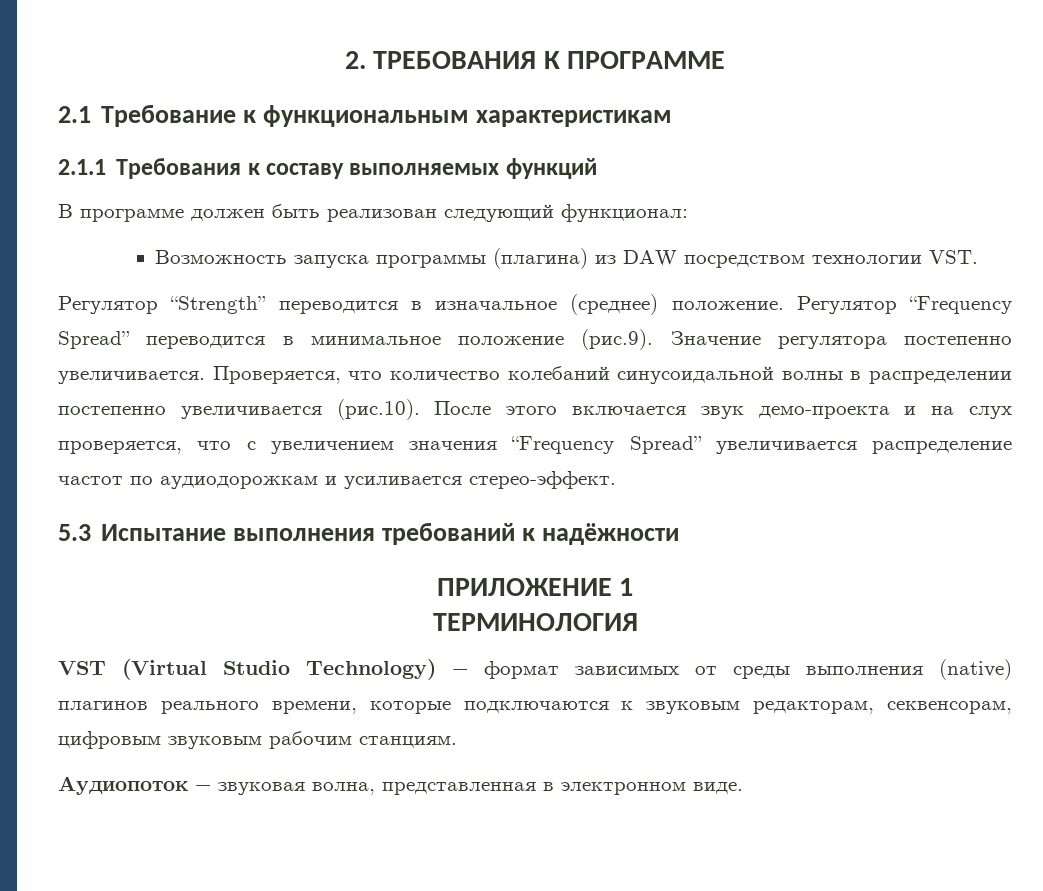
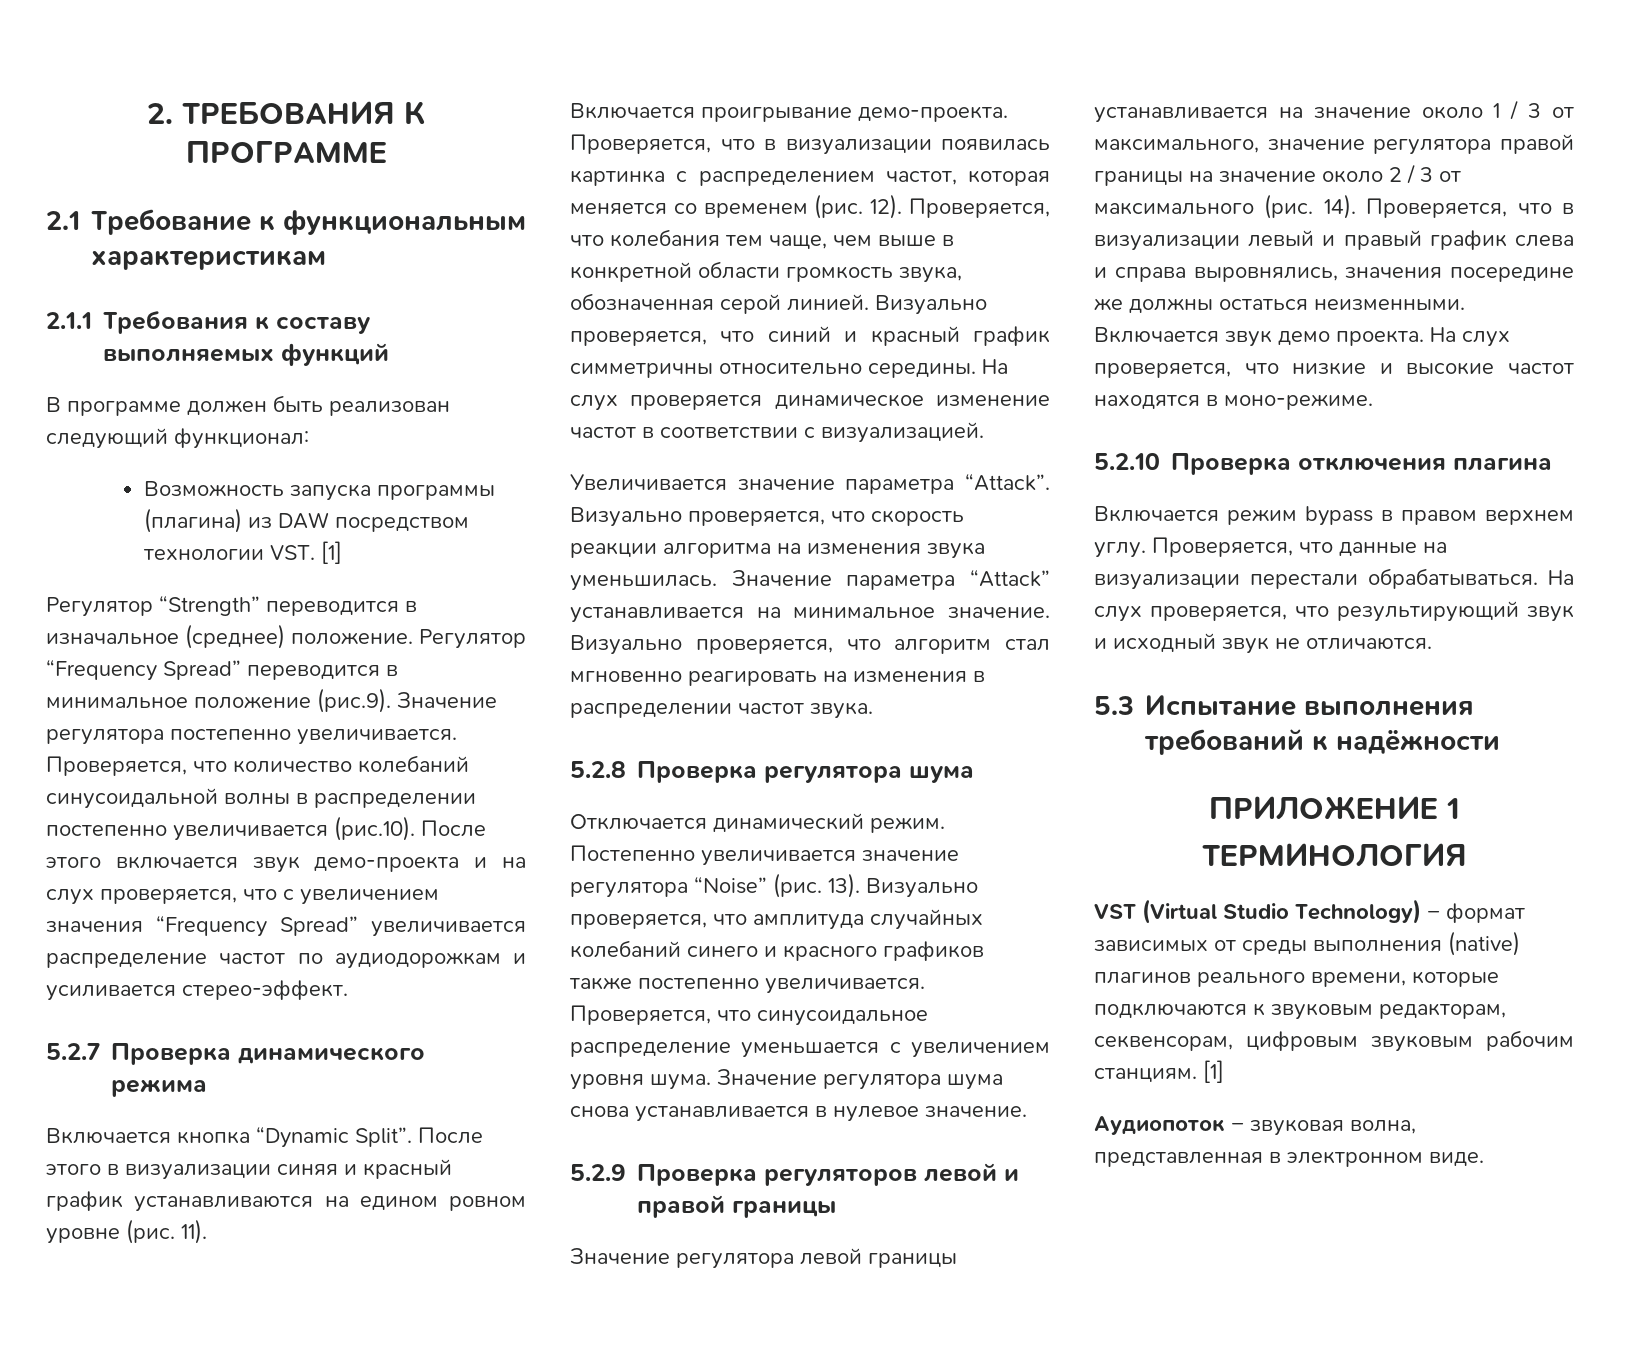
(979, 257) none -> [320,541,342,564] [1]
(616, 480) none -> [46,1043,425,1065] [111,1079,207,1097] [46,1126,483,1148] [46,1159,452,1180] [46,1191,526,1212] [46,1219,207,1244] [570,103,1008,122] [570,134,1050,155] [570,170,1050,186] [570,194,1050,219] [570,229,954,250] [570,261,962,283] [570,293,987,315] [570,326,1050,346] [570,359,1008,378] [570,394,1050,411] [570,422,984,443] [570,473,1050,494] [570,507,964,527] [570,542,985,559] [570,569,1050,591] [570,607,1050,623] [570,635,1050,655] [570,671,985,686] [570,702,873,719] [570,761,974,783] [570,813,945,833] [570,845,959,866] [570,873,978,898] [570,909,983,930] [570,940,984,961] [569,977,925,994] [570,1005,928,1026] [570,1042,1050,1058] [570,1069,1003,1090] [570,1106,1027,1122] [570,1163,1019,1186] [637,1195,836,1218] [570,1248,957,1269] [1094,100,1574,123] [1094,134,1574,155] [1094,164,1461,186] [1094,194,1574,219] [1094,230,1574,251] [1094,267,1574,282] [1094,298,1465,314] [1094,327,1510,347] [1094,362,1574,378] [1094,394,1373,410] [1094,453,1552,475] [1094,506,1574,526] [1094,537,1447,558] [1094,568,1574,590] [1094,601,1574,622] [1094,633,1432,654] // 5.2.7 Проверка динамического режима // Включается кнопка “Dynamic Split”. После этого в визуализации синяя и красный график устанавливаются на едином ровном уровне (рис. 11). // Включается проигрывание демо-проекта. Проверяется, что в визуализации появилась картинка с распределением частот, которая меняется со временем (рис. 12). Проверяется, что колебания тем чаще, чем выше в конкретной области громкость звука, обозначенная серой линией. Визуально проверяется, что синий и красный график симметричны относительно середины. На слух проверяется динамическое изменение частот в соответствии с визуализацией. // Увеличивается значение параметра “Attack”. Визуально проверяется, что скорость реакции алгоритма на изменения звука уменьшилась. Значение параметра “Attack” устанавливается на минимальное значение. Визуально проверяется, что алгоритм стал мгновенно реагировать на изменения в распределении частот звука. // 5.2.8 Проверка регулятора шума // Отключается динамический режим. Постепенно увеличивается значение регулятора “Noise” (рис. 13). Визуально проверяется, что амплитуда случайных колебаний синего и красного графиков также постепенно увеличивается. Проверяется, что синусоидальное распределение уменьшается с увеличением уровня шума. Значение регулятора шума снова устанавливается в нулевое значение. // 5.2.9 Проверка регуляторов левой и правой границы // Значение регулятора левой границы устанавливается на значение около 1 / 3 от максимального, значение регулятора правой границы на значение около 2 / 3 от максимального (рис. 14). Проверяется, что в визуализации левый и правый график слева и справа выровнялись, значения посередине же должны остаться неизменными. Включается звук демо проекта. На слух проверяется, что низкие и высокие частот находятся в моно-режиме. // 5.2.10 Проверка отключения плагина // Включается режим bypass в правом верхнем углу. Проверяется, что данные на визуализации перестали обрабатываться. На слух проверяется, что результирующий звук и исходный звук не отличаются.
(457, 742) none -> [1203,1060,1224,1083] [1]

